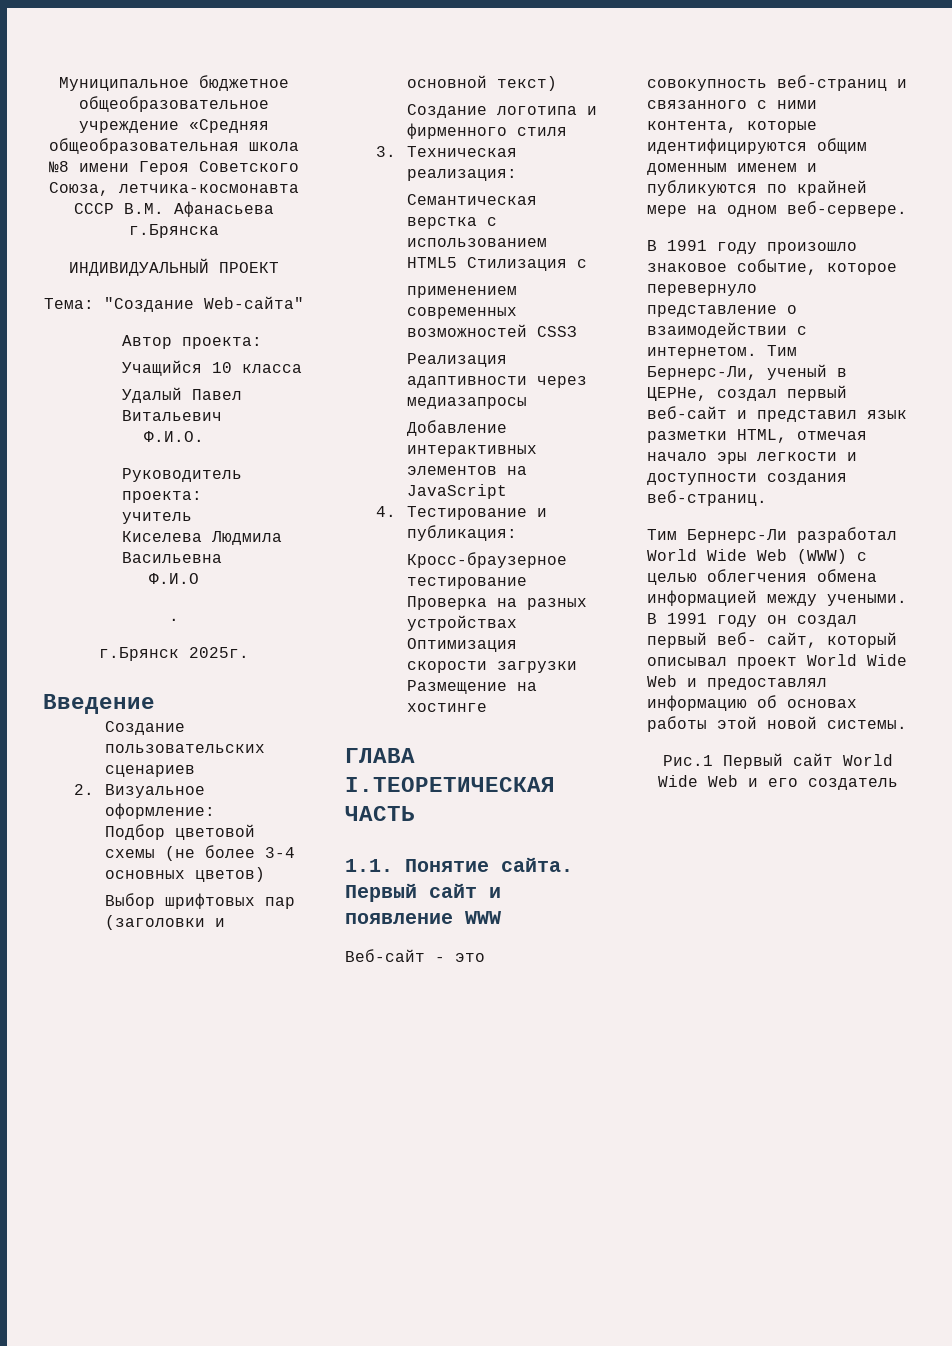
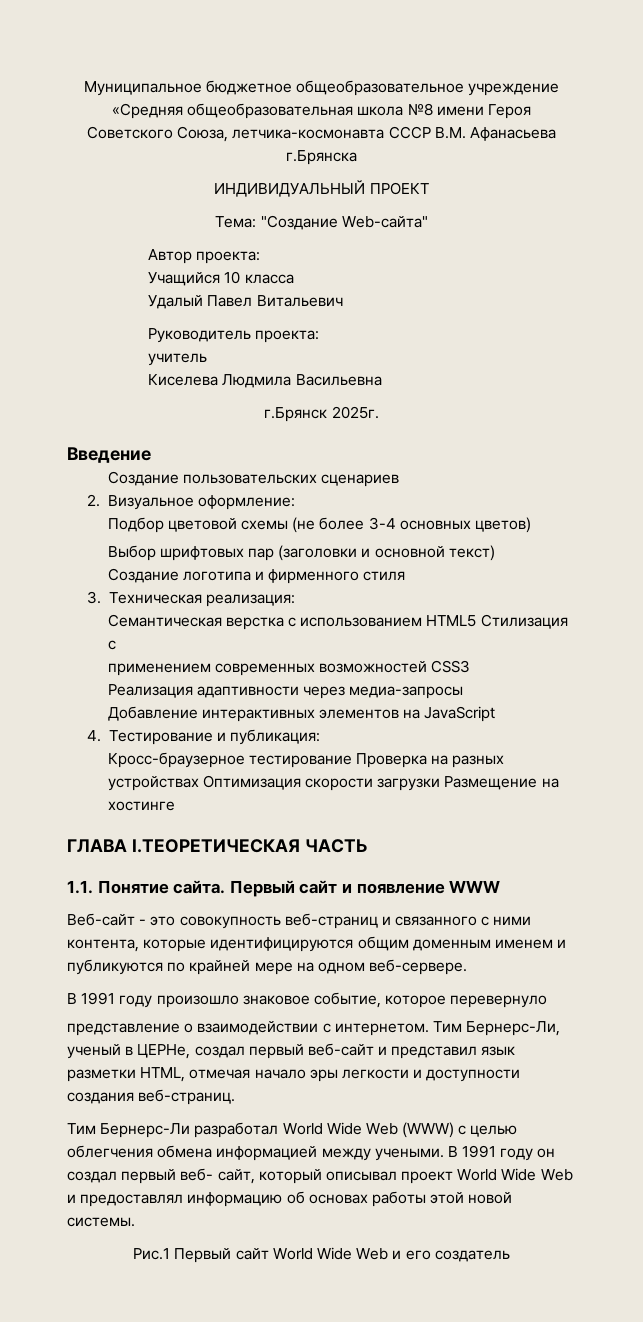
[144,431,204,442] // Ф.И.О. -> (343, 301) none
[149,573,199,584] [169,618,179,621] // Ф.И.О // . -> (382, 380) none
[407,397,528,409] медиазапросы -> [349,686,464,699] медиа-запросы

